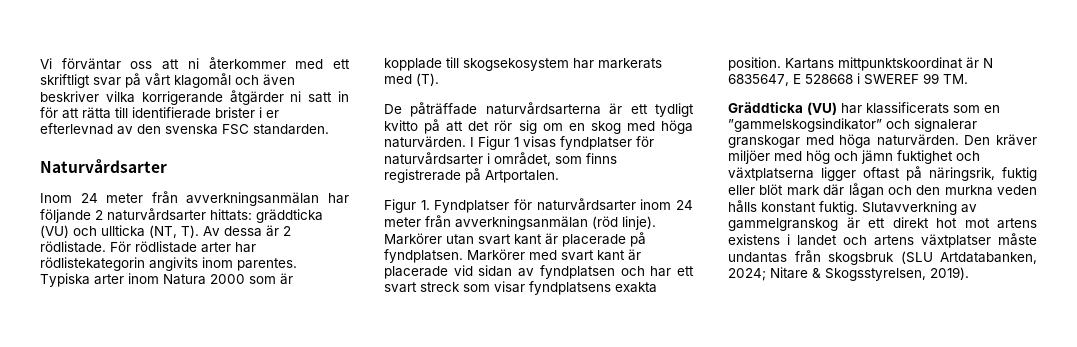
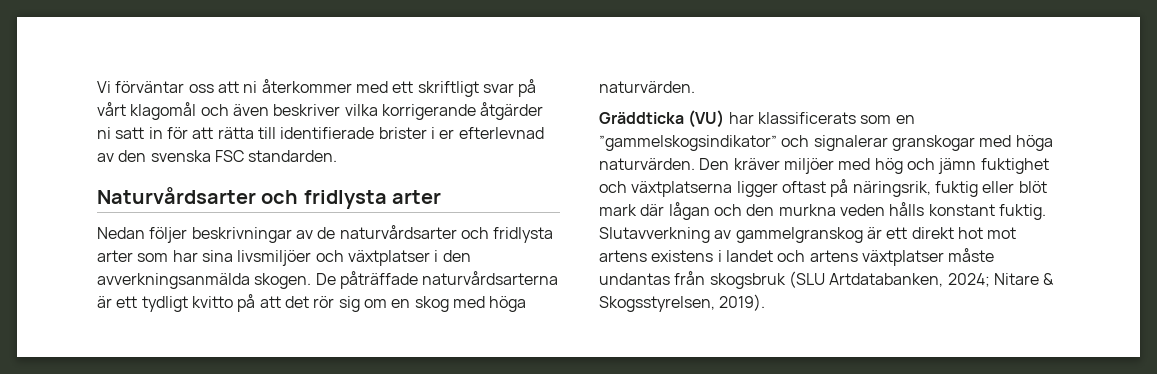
[40,191,349,206] [40,208,323,223] [40,225,291,238] [40,241,256,253] [40,257,297,271] [40,273,293,287] [384,57,662,71] [384,73,439,86] // Inom 24 meter från avverkningsanmälan har följande 2 naturvårdsarter hittats: gräddticka (VU) och ullticka (NT, T). Av dessa är 2 rödlistade. För rödlistade arter har rödlistekategorin angivits inom parentes. Typiska arter inom Natura 2000 som är kopplade till skogsekosystem har markerats med (T). // -> [261,190,442,209] [97,225,554,243] [97,250,471,266] [97,273,312,289] och fridlysta arter // Nedan följer beskrivningar av de naturvårdsarter och fridlysta arter som har sina livsmiljöer och växtplatser i den avverkningsanmälda skogen.
[470,136,654,150] [384,152,617,166] [384,168,559,183] [384,198,693,213] [384,215,656,230] [384,232,646,247] [384,249,641,263] [384,265,694,279] [384,281,657,295] [728,57,993,71] [728,73,968,86] I Figur 1 visas fyndplatser för naturvårdsarter i området, som finns registrerade på Artportalen. // Figur 1. Fyndplatser för naturvårdsarter inom 24 meter från avverkningsanmälan (röd linje). Markörer utan svart kant är placerade på fyndplatsen. Markörer med svart kant är placerade vid sidan av fyndplatsen och har ett svart streck som visar fyndplatsens exakta position. Kartans mittpunktskoordinat är N 6835647, E 528668 i SWEREF 99 TM. -> (695, 87) none

